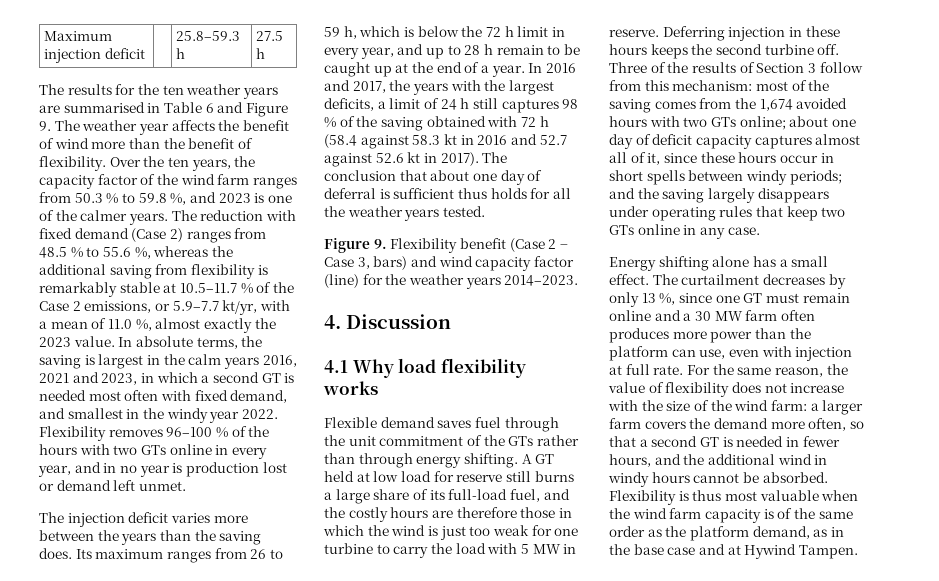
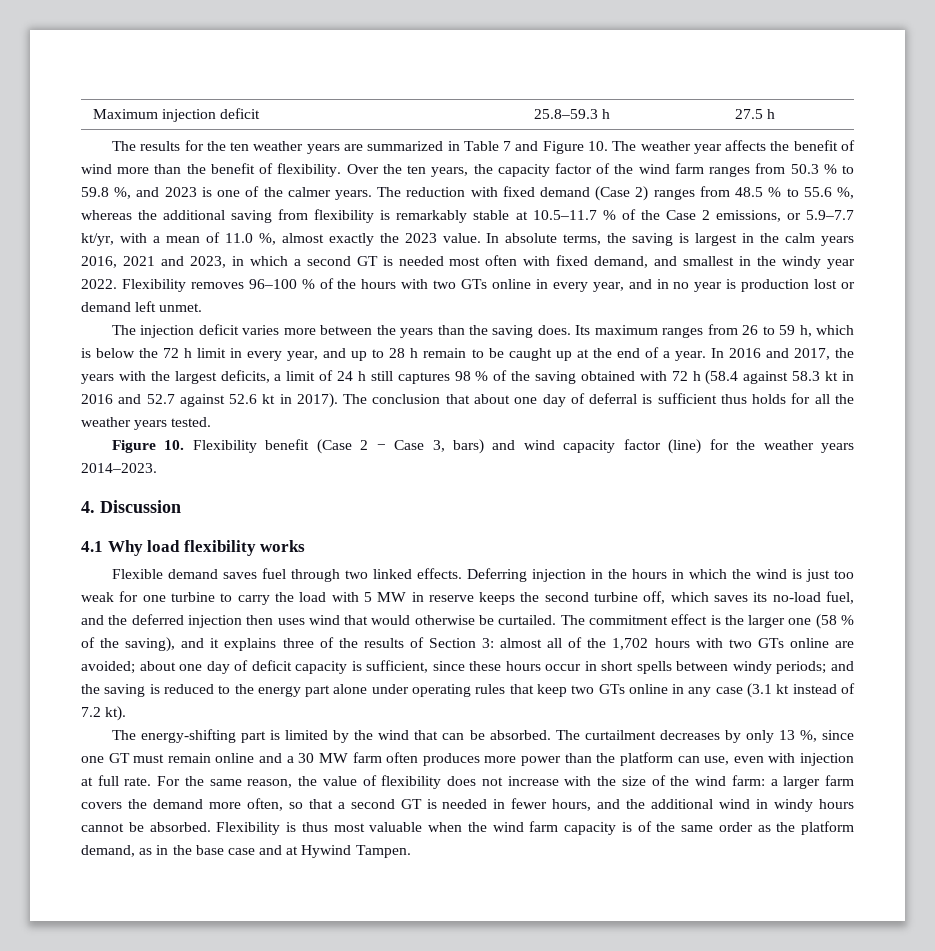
[63,102,145,113] summarised -> [367,141,444,151] summarized
[205,103,214,113] 6 -> [503,141,512,151] 7
[39,121,51,131] 9. -> [587,141,608,151] 10.
[373,239,387,249] 9. -> [164,440,185,450] 10.
[324,435,579,446] [324,453,555,468] [324,471,574,482] [324,489,570,504] [324,507,556,522] the unit commitment of the GTs rather than through energy shifting. A GT held at low load for reserve still burns a large share of its full-load fuel, and the costly hours are therefore those -> [344,568,667,582] two linked effects. Deferring injection in the hours
[609,26,840,41] [609,44,840,59] [609,62,647,73] reserve. Deferring injection in these hours keeps the second turbine off. Three -> [428,591,855,605] [81,614,854,629] [81,637,314,652] reserve keeps the second turbine off, which saves its no-load fuel, and the deferred injection then uses wind that would otherwise be curtailed. The commitment effect is the larger one (58 % of the saving), and it explains three
[807,62,863,73] [609,80,830,91] [609,98,848,113] [609,116,786,130] 3 follow from this mechanism: most of the saving comes from the 1,674 avoided hours with two GTs online; -> [482,637,854,650] [81,661,135,674] 3: almost all of the 1,702 hours with two GTs online are avoided;
[754,134,861,149] [609,152,661,165] captures almost all of it, -> [351,660,429,673] is sufficient,
[707,188,829,203] largely disappears -> [149,684,368,697] is reduced to the energy part alone
[727,227,760,235] [609,256,829,271] [609,274,649,285] case. // Energy shifting alone has a small effect. -> [715,683,856,698] [81,706,127,721] [111,729,551,743] case (3.1 kt instead of 7.2 kt). // The energy-shifting part is limited by the wind that can be absorbed.

